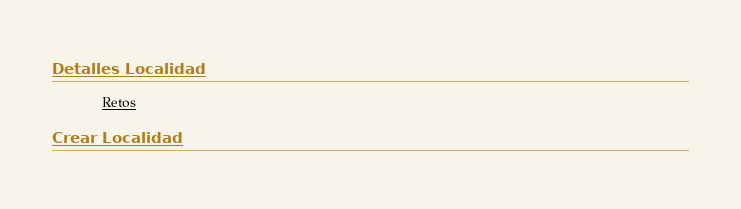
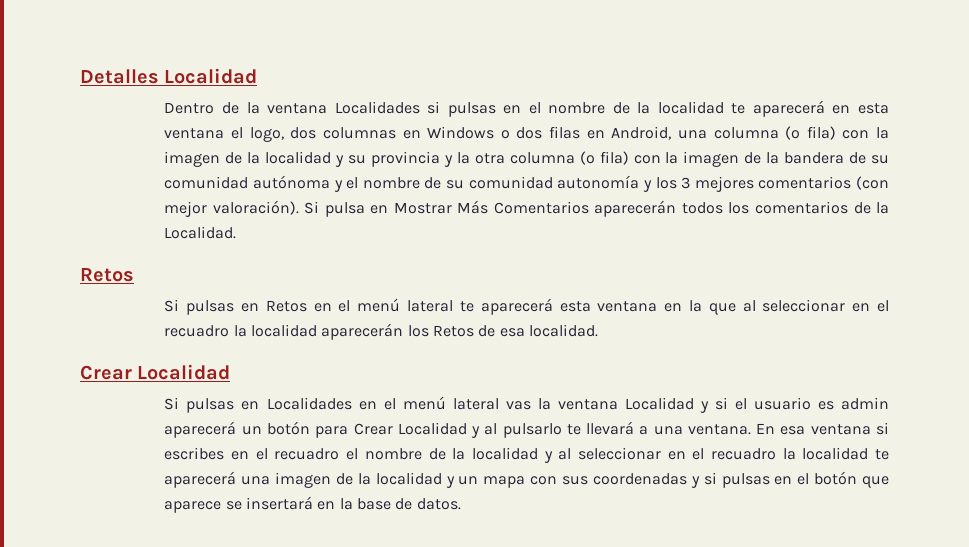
[102,97,137,108] [52,132,183,143] Retos // Crear Localidad -> [164,100,889,117] [164,126,890,142] [164,151,890,167] [164,175,889,192] [164,200,890,217] [164,226,237,239] [80,268,134,282] [164,298,889,315] [164,323,598,340] [80,364,231,380] [164,396,890,413] [164,421,890,438] [164,447,889,463] [164,471,889,488] [164,496,461,513] Dentro de la ventana Localidades si pulsas en el nombre de la localidad te aparecerá en esta ventana el logo, dos columnas en Windows o dos filas en Android, una columna (o fila) con la imagen de la localidad y su provincia y la otra columna (o fila) con la imagen de la bandera de su comunidad autónoma y el nombre de su comunidad autonomía y los 3 mejores comentarios (con mejor valoración). Si pulsa en Mostrar Más Comentarios aparecerán todos los comentarios de la Localidad. // Retos // Si pulsas en Retos en el menú lateral te aparecerá esta ventana en la que al seleccionar en el recuadro la localidad aparecerán los Retos de esa localidad. // Crear Localidad // Si pulsas en Localidades en el menú lateral vas la ventana Localidad y si el usuario es admin aparecerá un botón para Crear Localidad y al pulsarlo te llevará a una ventana. En esa ventana si escribes en el recuadro el nombre de la localidad y al seleccionar en el recuadro la localidad te aparecerá una imagen de la localidad y un mapa con sus coordenadas y si pulsas en el botón que aparece se insertará en la base de datos.

